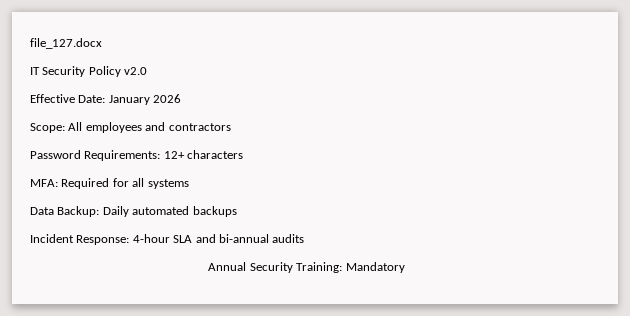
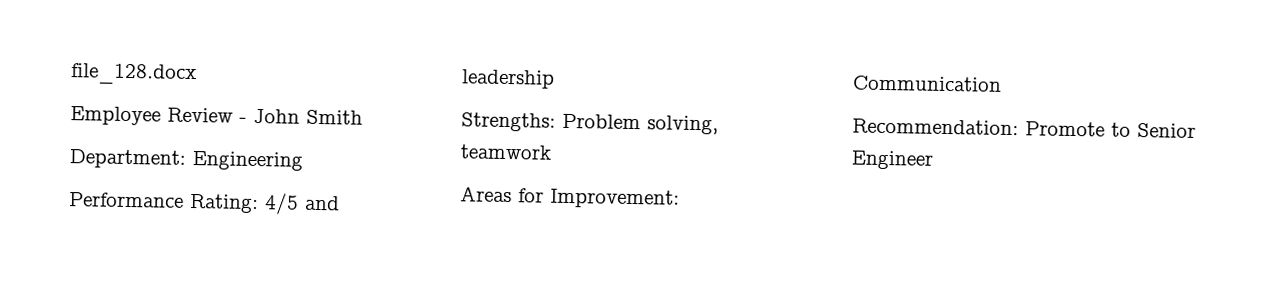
[30,38,102,49] [30,66,148,77] [30,94,182,105] [30,122,231,133] [30,150,244,161] [30,178,189,189] [30,206,237,217] [30,234,305,245] [208,262,405,273] file_127.docx // IT Security Policy v2.0 // Effective Date: January 2026 // Scope: All employees and contractors // Password Requirements: 12+ characters // MFA: Required for all systems // Data Backup: Daily automated backups // Incident Response: 4-hour SLA and bi-annual audits // Annual Security Training: Mandatory -> [70,63,197,86] [70,106,363,126] [69,149,303,171] [69,192,340,215] [461,69,555,89] [461,112,719,135] [460,144,552,160] [460,186,680,209] [852,75,1002,92] [852,118,1196,138] [851,150,934,170] file_128.docx // Employee Review - John Smith // Department: Engineering // Performance Rating: 4/5 and leadership // Strengths: Problem solving, teamwork // Areas for Improvement: Communication // Recommendation: Promote to Senior Engineer

